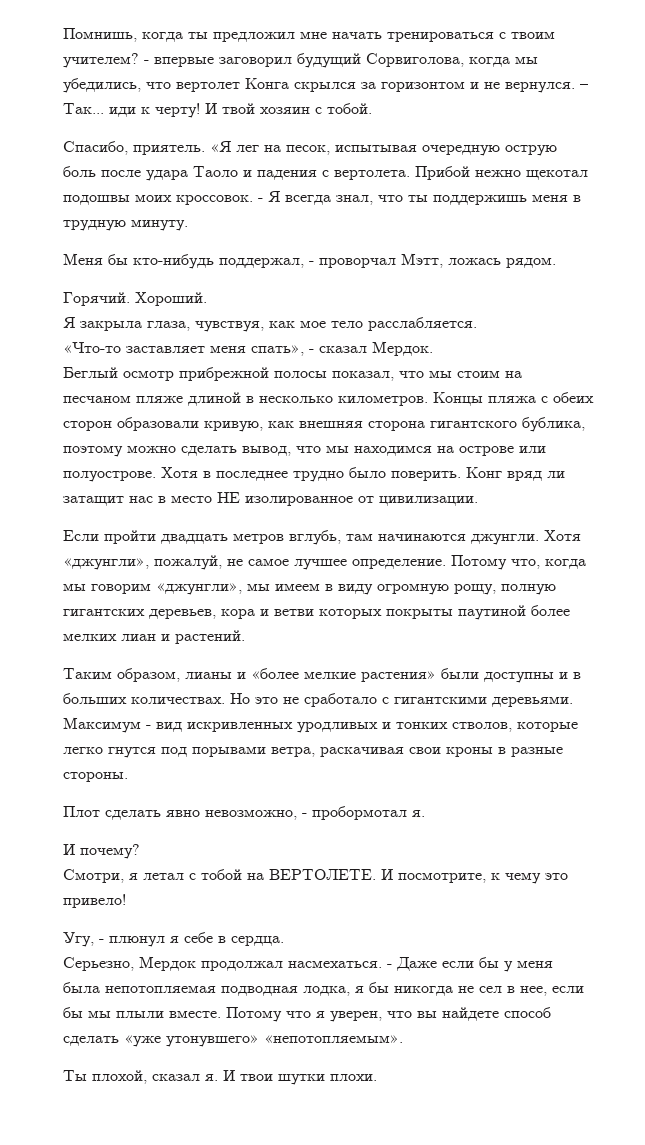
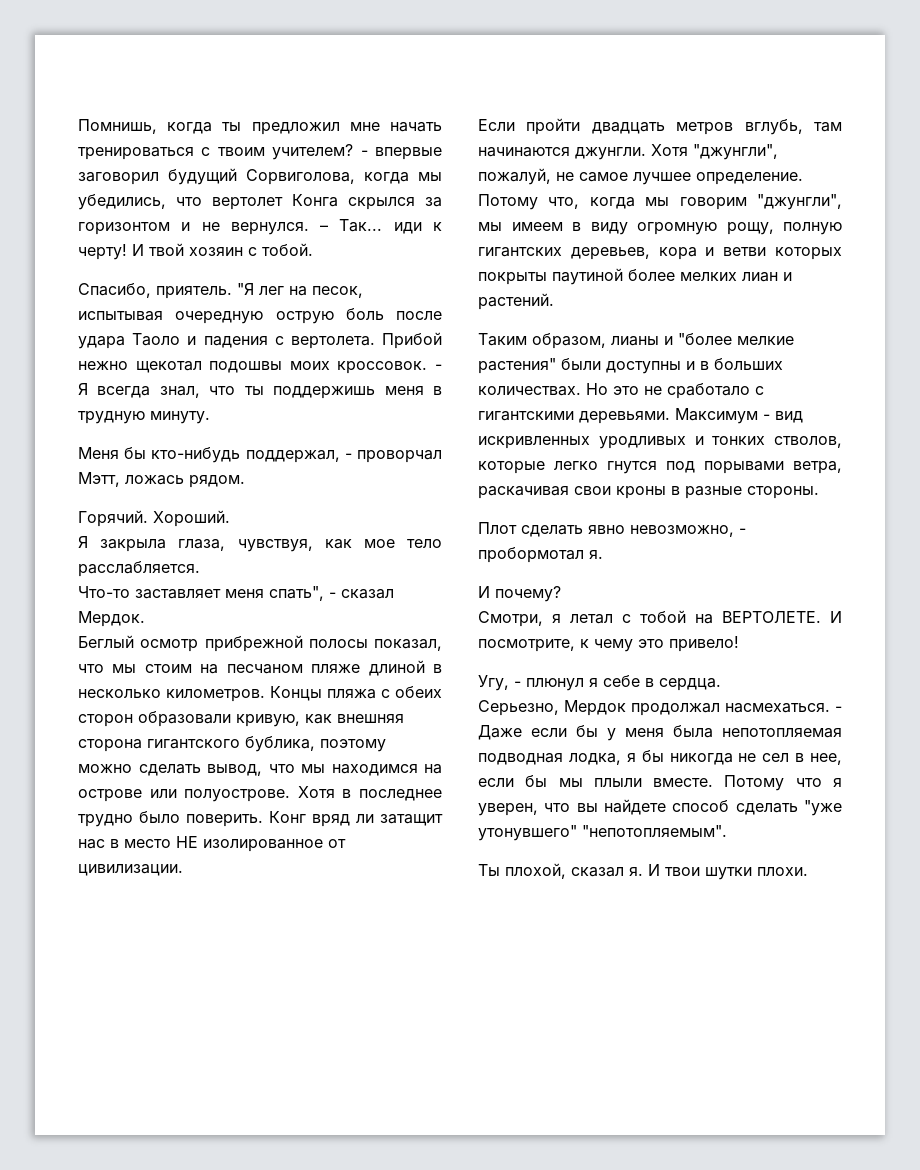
[210,141,231,152] «Я -> [237,283,254,295] "Я
[63,342,121,353] «Что-то -> [78,586,130,598] Что-то
[251,345,304,356] спать», -> [269,586,324,601] спать",
[63,558,149,570] «джунгли», -> [693,144,778,160] "джунгли",
[156,583,242,595] «джунгли», -> [757,194,842,210] "джунгли",
[251,668,436,682] «более мелкие растения» -> [678,333,794,345] [478,358,556,374] "более мелкие растения"
[124,1035,403,1047] «уже утонувшего» «непотопляемым». -> [804,800,842,816] [478,825,727,841] "уже утонувшего" "непотопляемым".

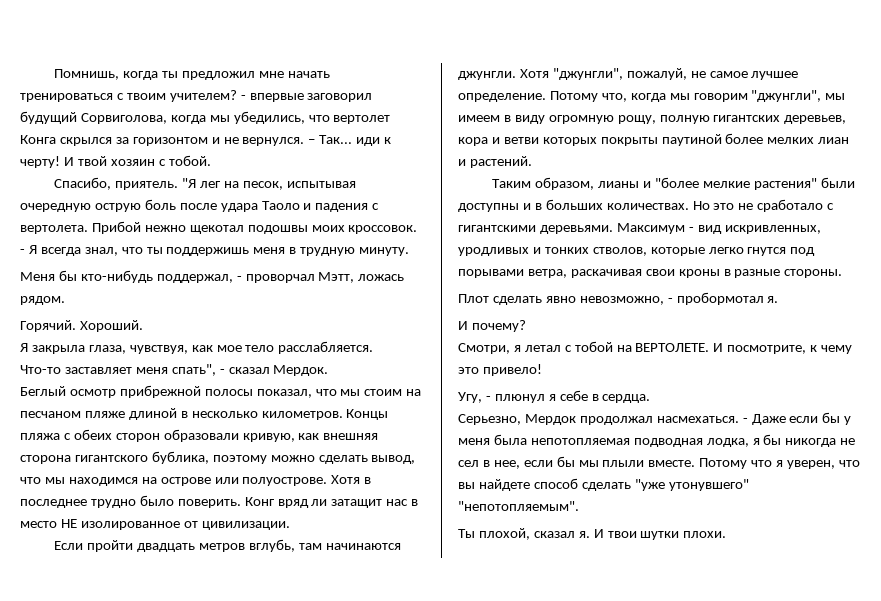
[478,436,590,449] искривленных -> [724,225,821,234] искривленных,

